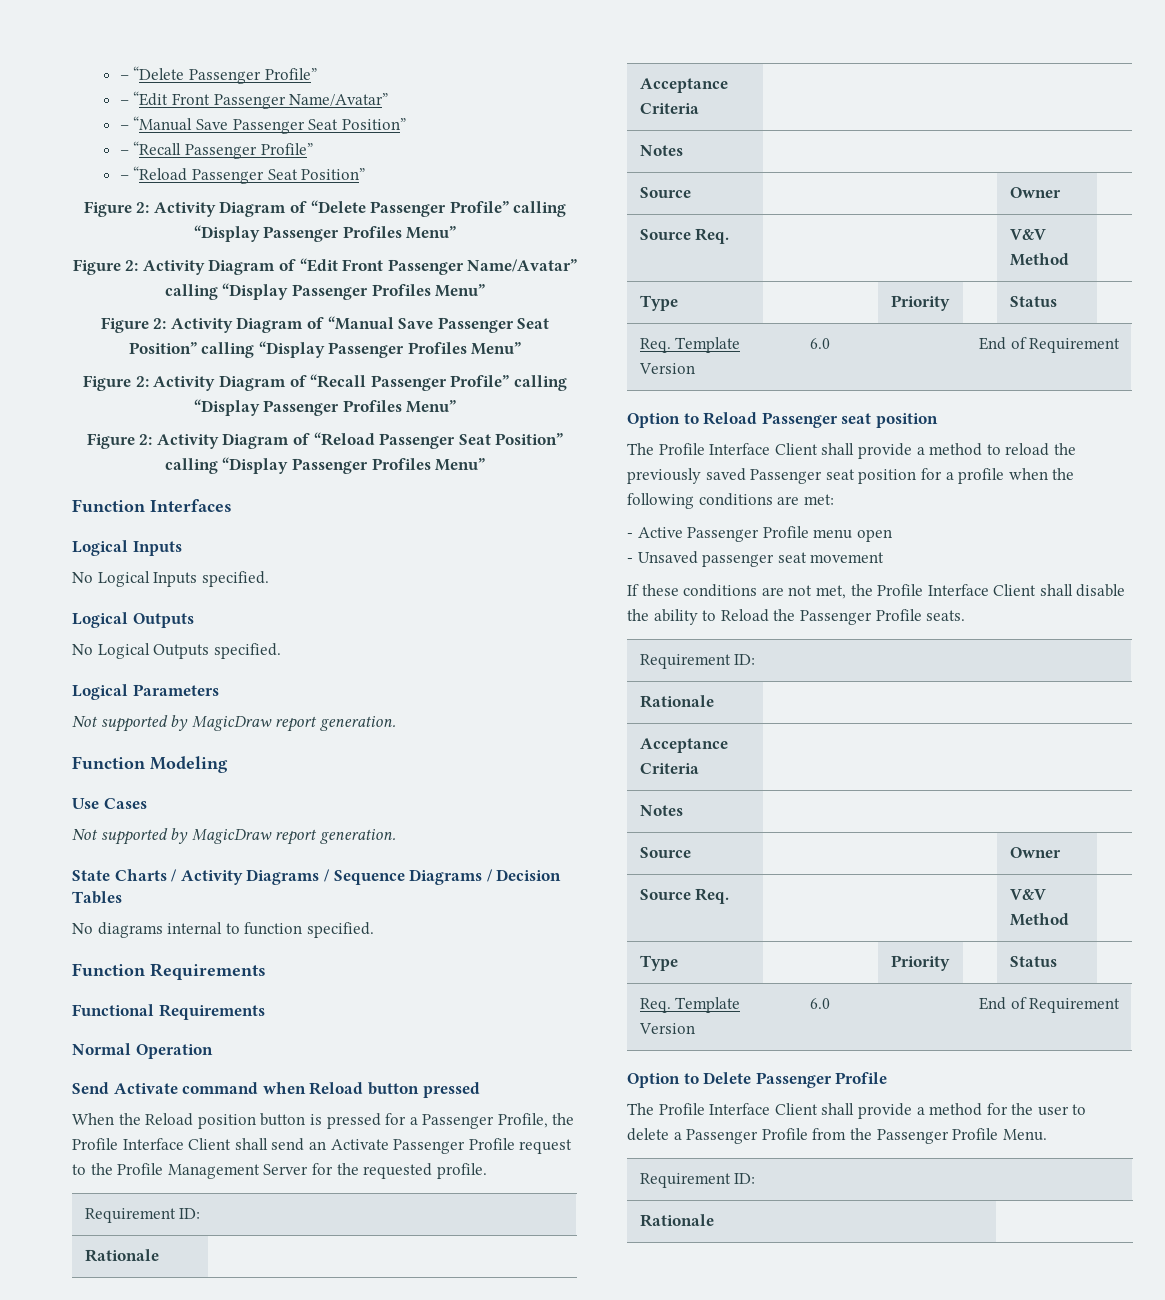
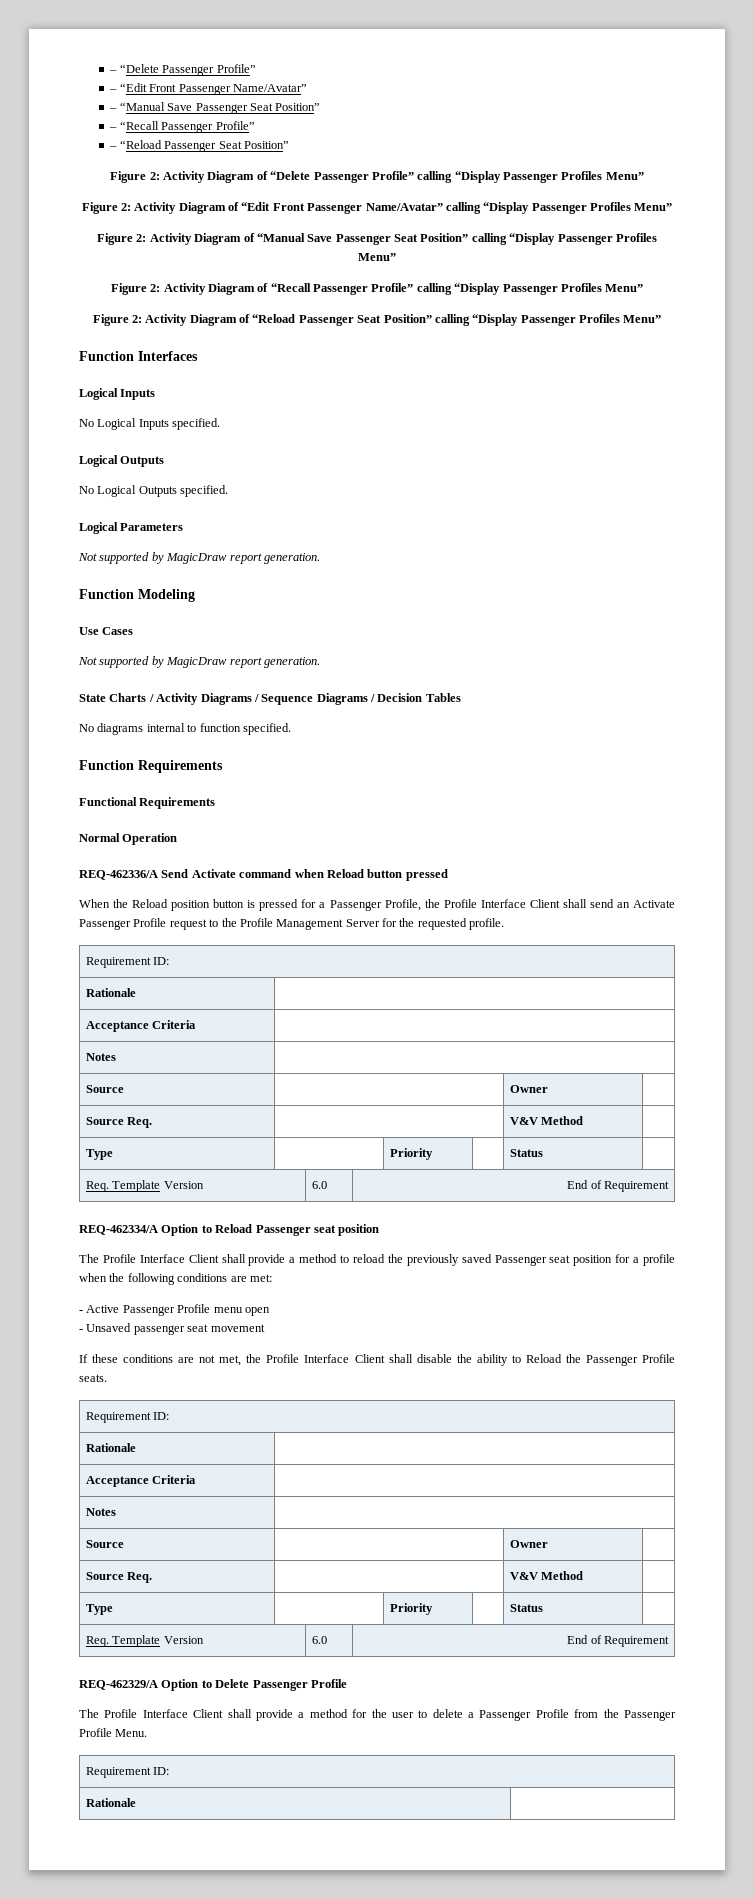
(213, 1051) none -> [79,870,158,880] REQ-462336/A
(1121, 345) none -> [79,1225,158,1235] REQ-462334/A
(1121, 1005) none -> [79,1680,158,1690] REQ-462329/A

